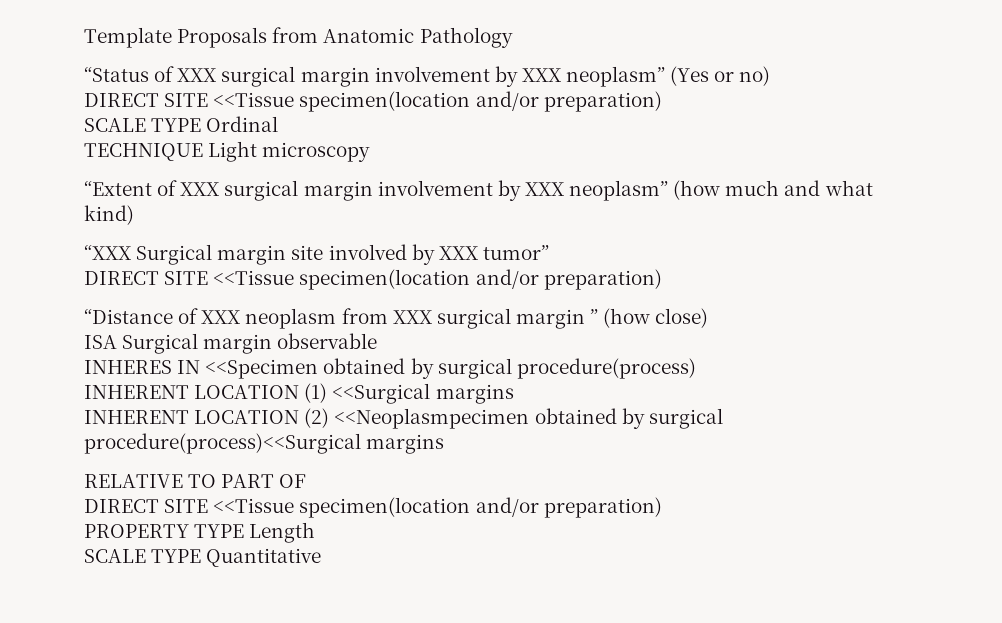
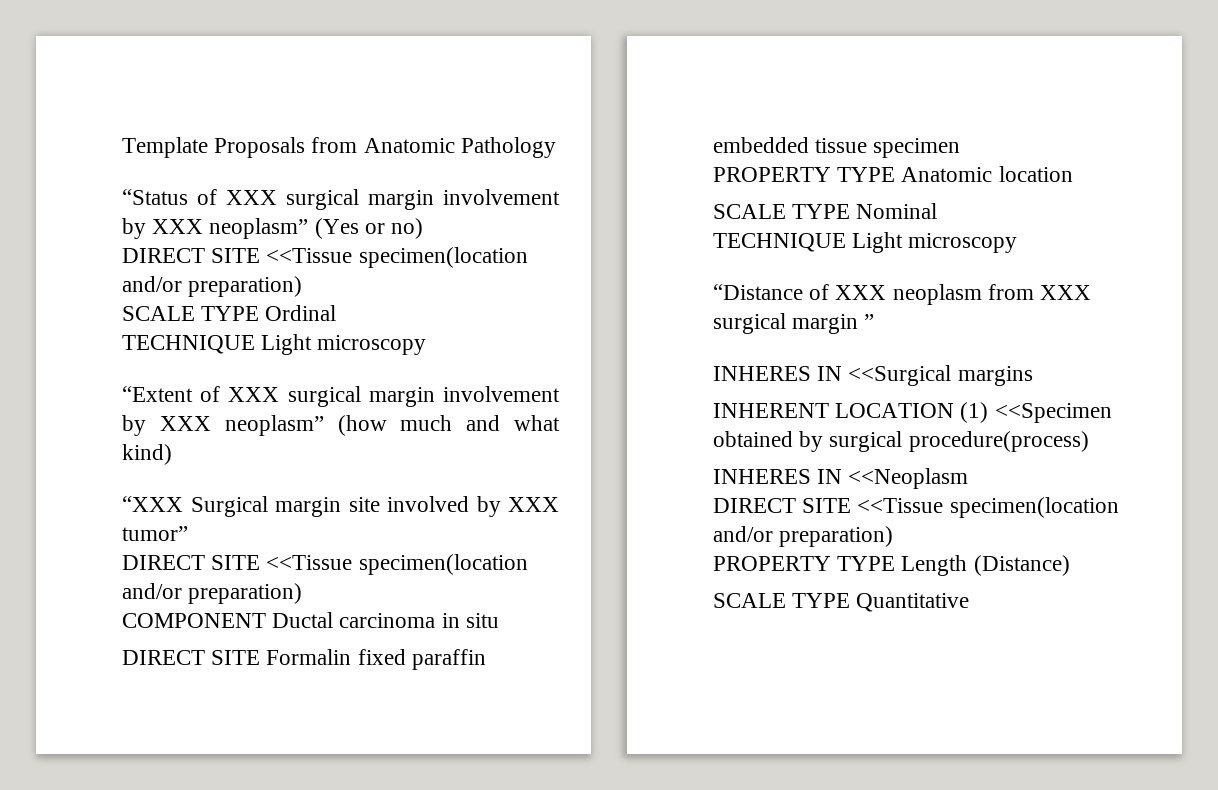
(662, 279) none -> [122,612,499,628] [122,649,486,670] [713,137,961,158] [713,166,1073,182] [713,203,938,219] [713,232,1018,253] // COMPONENT Ductal carcinoma in situ // DIRECT SITE Formalin fixed paraffin embedded tissue specimen // PROPERTY TYPE Anatomic location // SCALE TYPE Nominal // TECHNIQUE Light microscopy
[603,308,709,328] [84,333,378,354] [84,360,201,374] (how close) // ISA Surgical margin observable // INHERES IN -> [713,365,1033,386] [713,402,989,423] // INHERES IN <<Surgical margins // INHERENT LOCATION (1)
[84,383,514,404] [84,408,723,429] [84,433,445,454] [84,474,307,488] INHERENT LOCATION (1) <<Surgical margins // INHERENT LOCATION (2) <<Neoplasmpecimen obtained by surgical procedure(process)<<Surgical margins // RELATIVE TO PART OF -> [713,468,969,489] INHERES IN <<Neoplasm
(316, 532) none -> [973,555,1070,576] (Distance)

